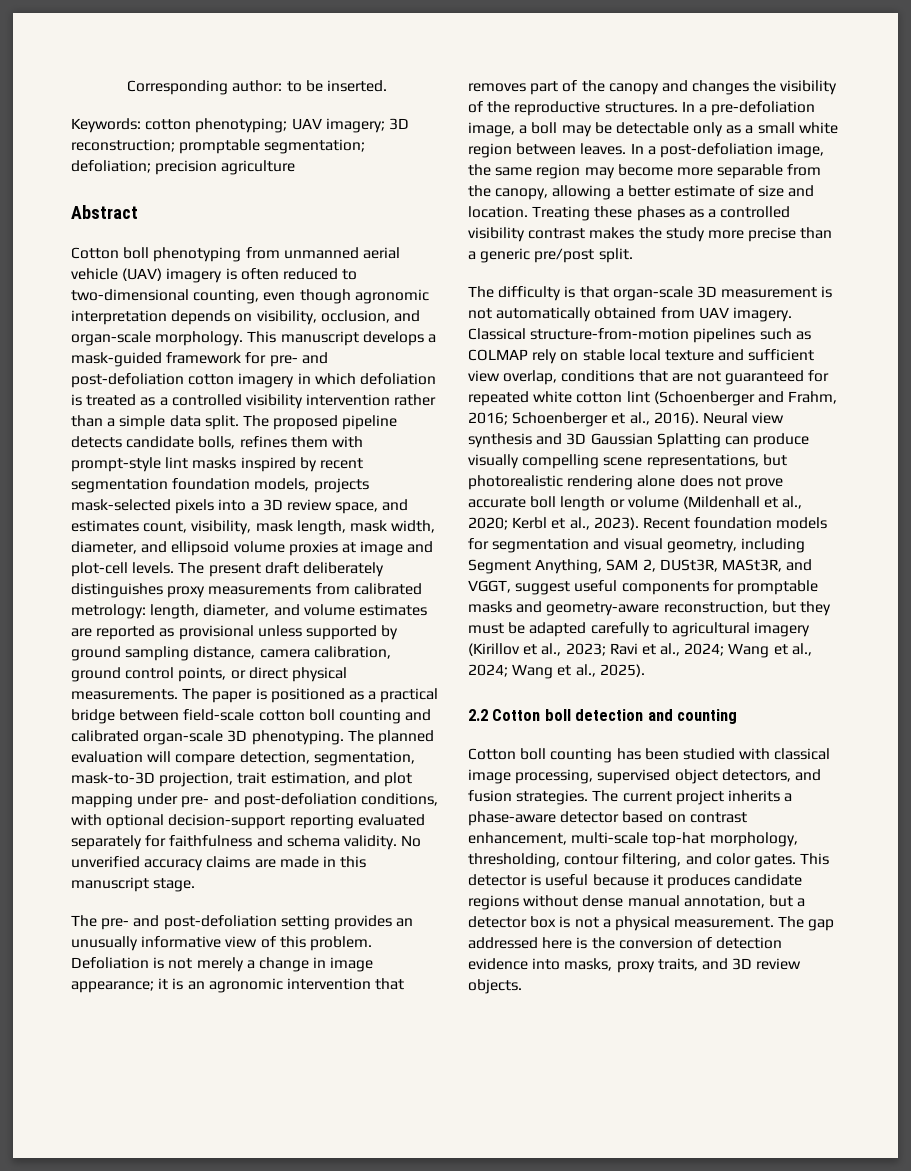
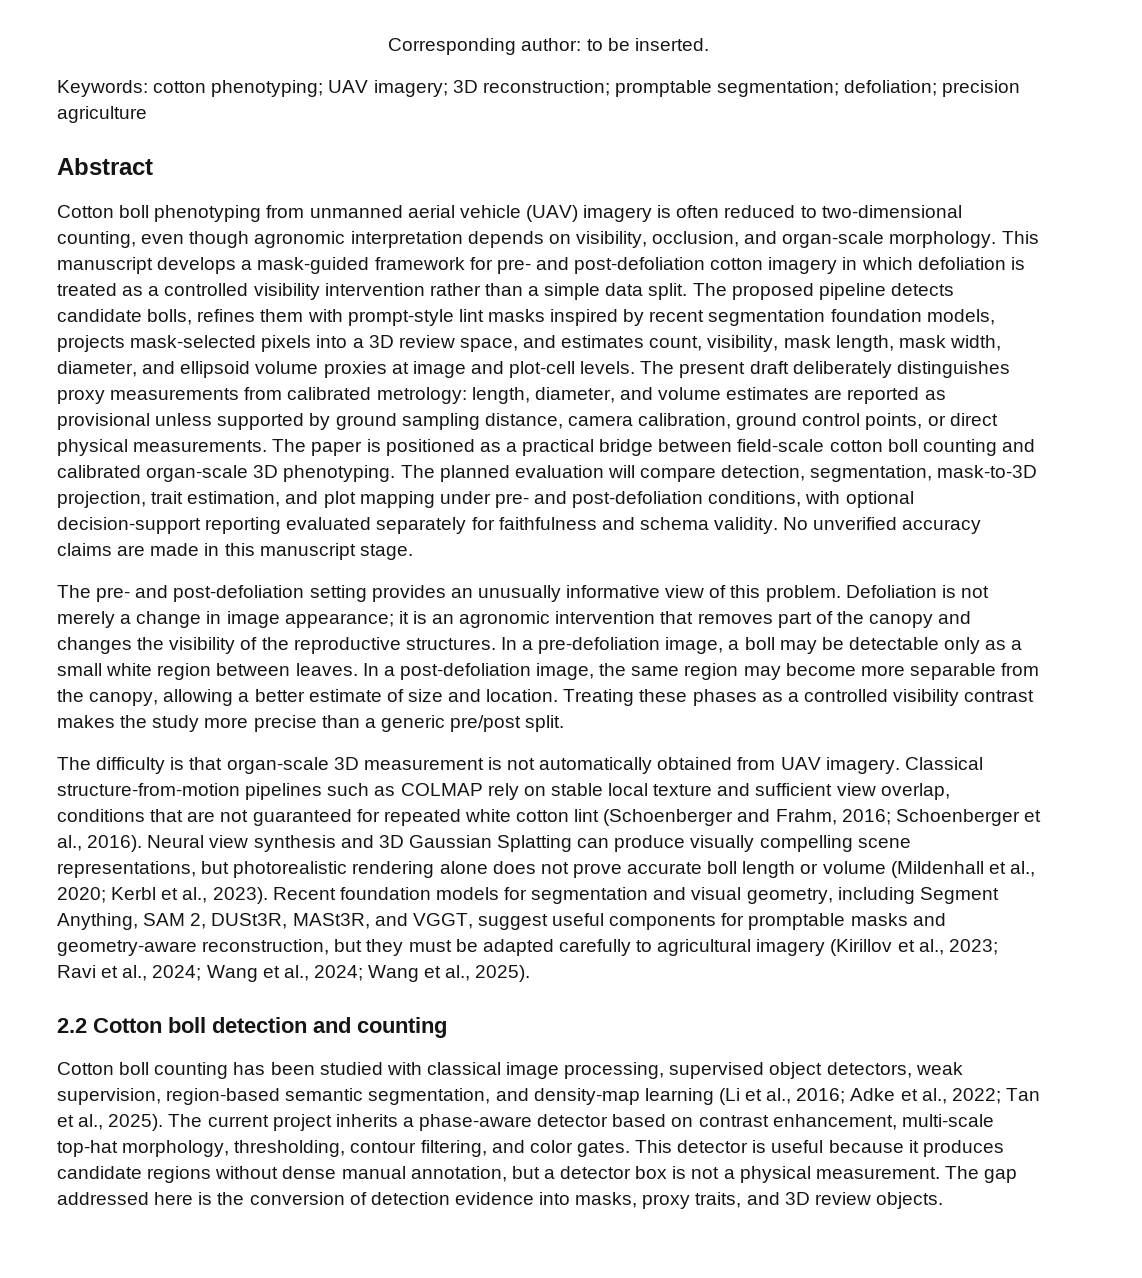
[794,769,821,781] [468,790,589,805] and fusion strategies. -> [915,1062,963,1075] [57,1088,1040,1105] [57,1114,164,1131] weak supervision, region-based semantic segmentation, and density-map learning (Li et al., 2016; Adke et al., 2022; Tan et al., 2025).

